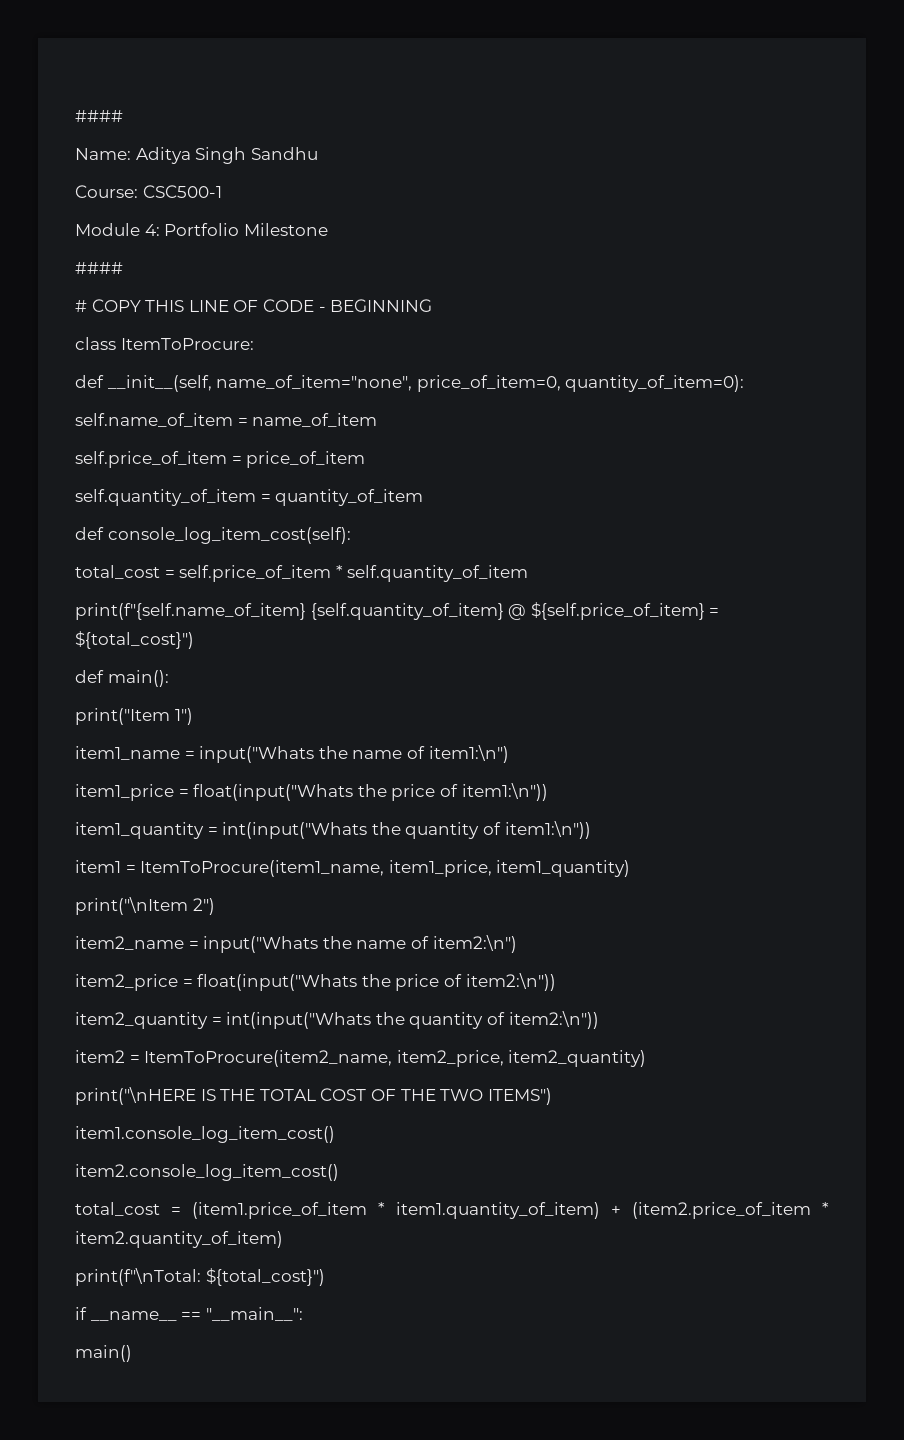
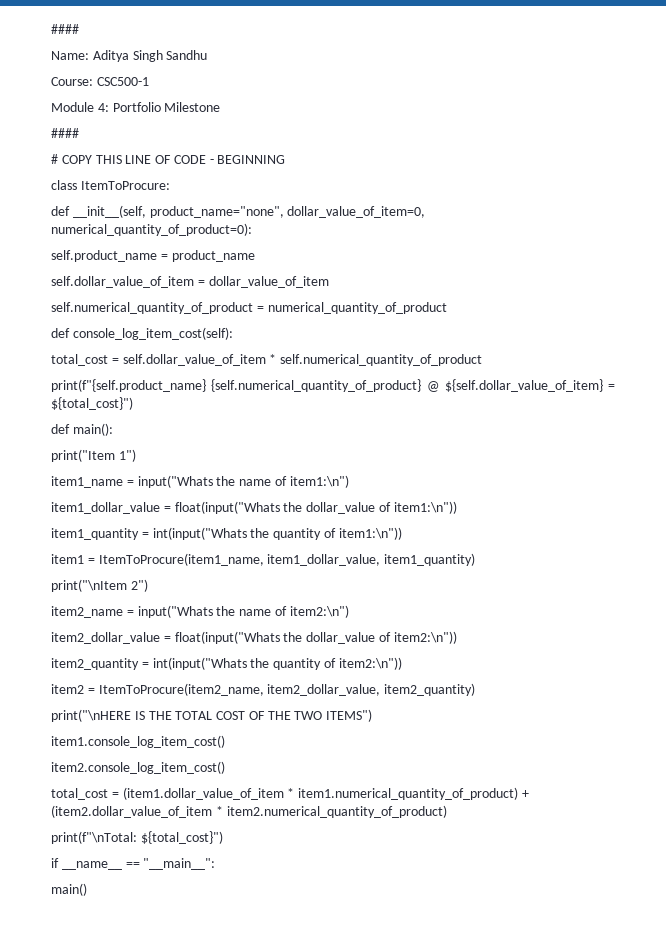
[216,375,745,392] [75,413,378,427] [75,451,366,468] [75,489,424,506] [75,527,351,544] [75,565,529,582] [75,602,705,620] name_of_item="none", price_of_item=0, quantity_of_item=0): // self.name_of_item = name_of_item // self.price_of_item = price_of_item // self.quantity_of_item = quantity_of_item // def console_log_item_cost(self): // total_cost = self.price_of_item * self.quantity_of_item // print(f"{self.name_of_item} {self.quantity_of_item} @ ${self.price_of_item} -> [149,206,426,218] [51,223,252,236] [51,250,255,262] [51,276,329,288] [51,302,447,314] [51,327,233,340] [51,354,483,366] [51,379,603,392] product_name="none", dollar_value_of_item=0, numerical_quantity_of_product=0): // self.product_name = product_name // self.dollar_value_of_item = dollar_value_of_item // self.numerical_quantity_of_product = numerical_quantity_of_product // def console_log_item_cost(self): // total_cost = self.dollar_value_of_item * self.numerical_quantity_of_product // print(f"{self.product_name} {self.numerical_quantity_of_product} @ ${self.dollar_value_of_item}
[75,784,436,801] item1_price = float(input("Whats the price -> [51,501,376,514] item1_dollar_value = float(input("Whats the dollar_value
[388,860,492,877] item1_price, -> [267,554,381,566] item1_dollar_value,
[75,974,440,991] item2_price = float(input("Whats the price -> [51,631,376,644] item2_dollar_value = float(input("Whats the dollar_value
[396,1050,504,1067] item2_price, -> [267,684,381,696] item2_dollar_value,
[192,1202,829,1219] [75,1231,283,1248] (item1.price_of_item * item1.quantity_of_item) + (item2.price_of_item * item2.quantity_of_item) -> [122,787,529,800] [51,805,447,818] (item1.dollar_value_of_item * item1.numerical_quantity_of_product) + (item2.dollar_value_of_item * item2.numerical_quantity_of_product)

